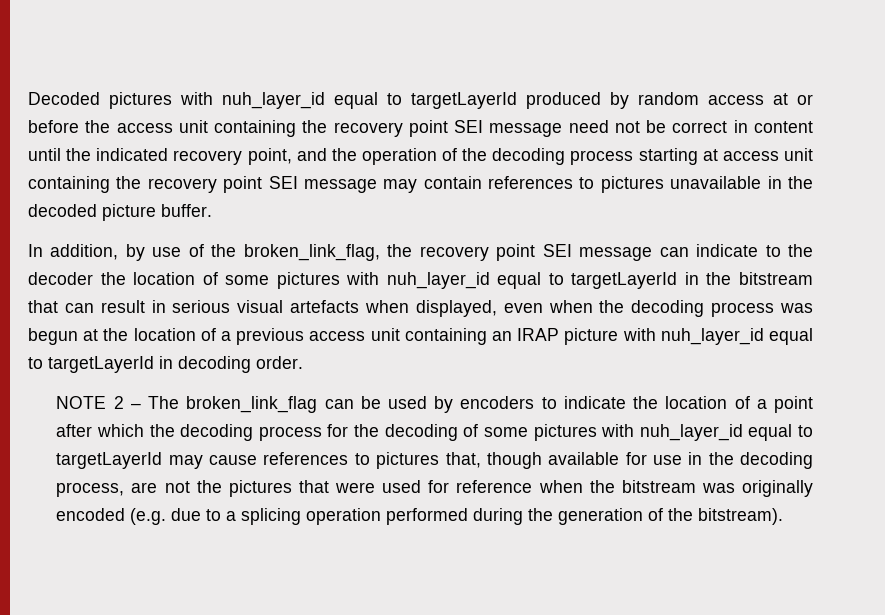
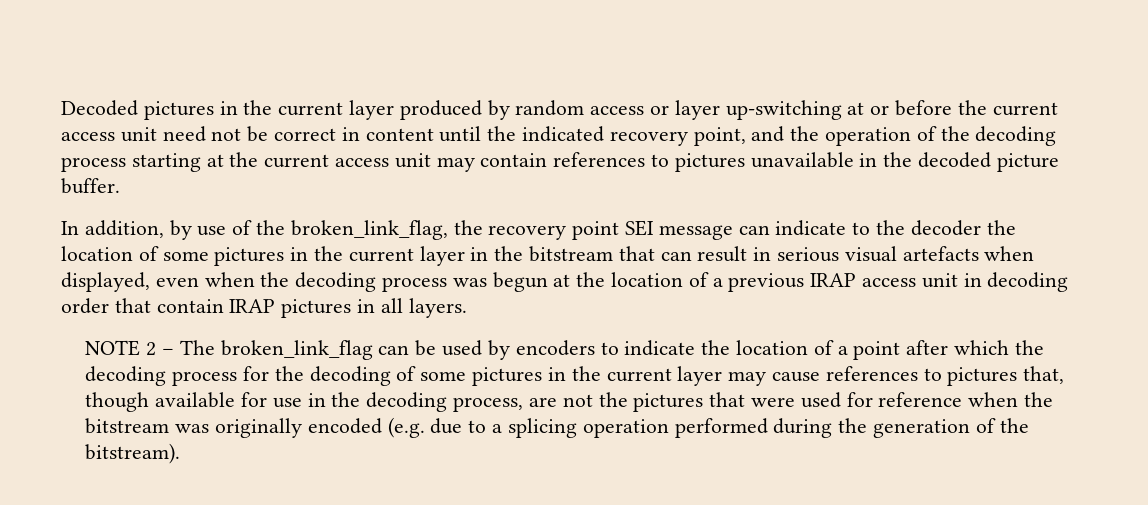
[180,92,517,109] with nuh_layer_id equal to targetLayerId -> [219,100,395,120] in the current layer
(764, 100) none -> [650,100,842,120] or layer up-switching
[116,120,563,137] access unit containing the recovery point SEI message -> [992,102,1058,116] [61,127,157,142] current access unit
[722,148,813,161] [28,176,377,193] access unit containing the recovery point SEI message -> [229,152,431,168] the current access unit
[346,272,678,289] with nuh_layer_id equal to targetLayerId -> [290,246,465,266] in the current layer
[309,328,814,345] [28,356,303,373] access unit containing an IRAP picture with nuh_layer_id equal to targetLayerId in decoding order. -> [810,272,1069,292] [61,298,467,318] IRAP access unit in decoding order that contain IRAP pictures in all layers.
[601,424,813,441] [56,452,163,469] with nuh_layer_id equal to targetLayerId -> [547,366,723,386] in the current layer

